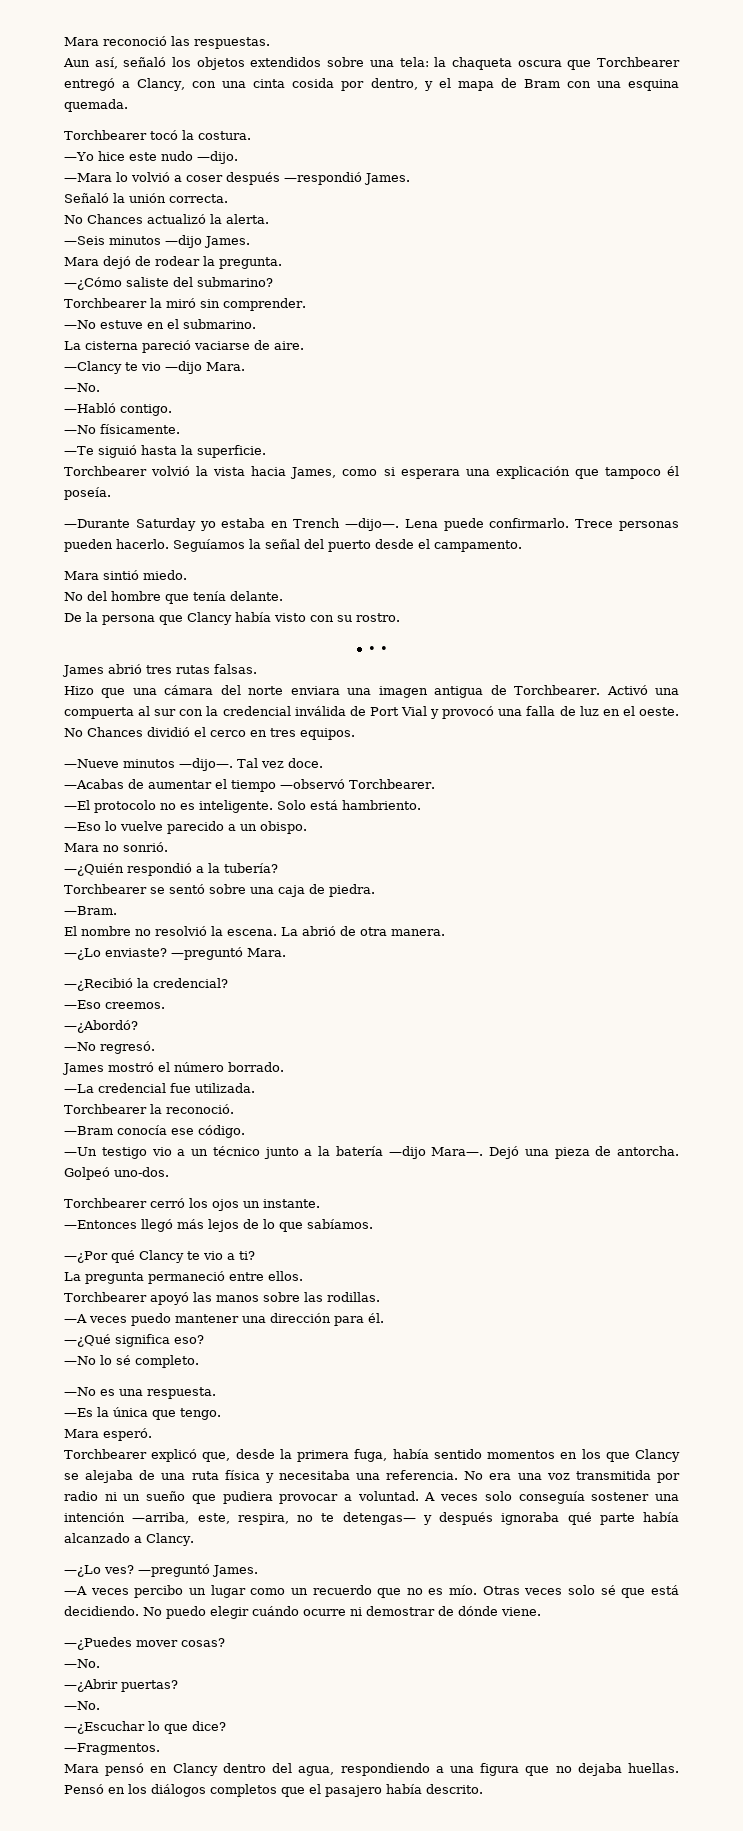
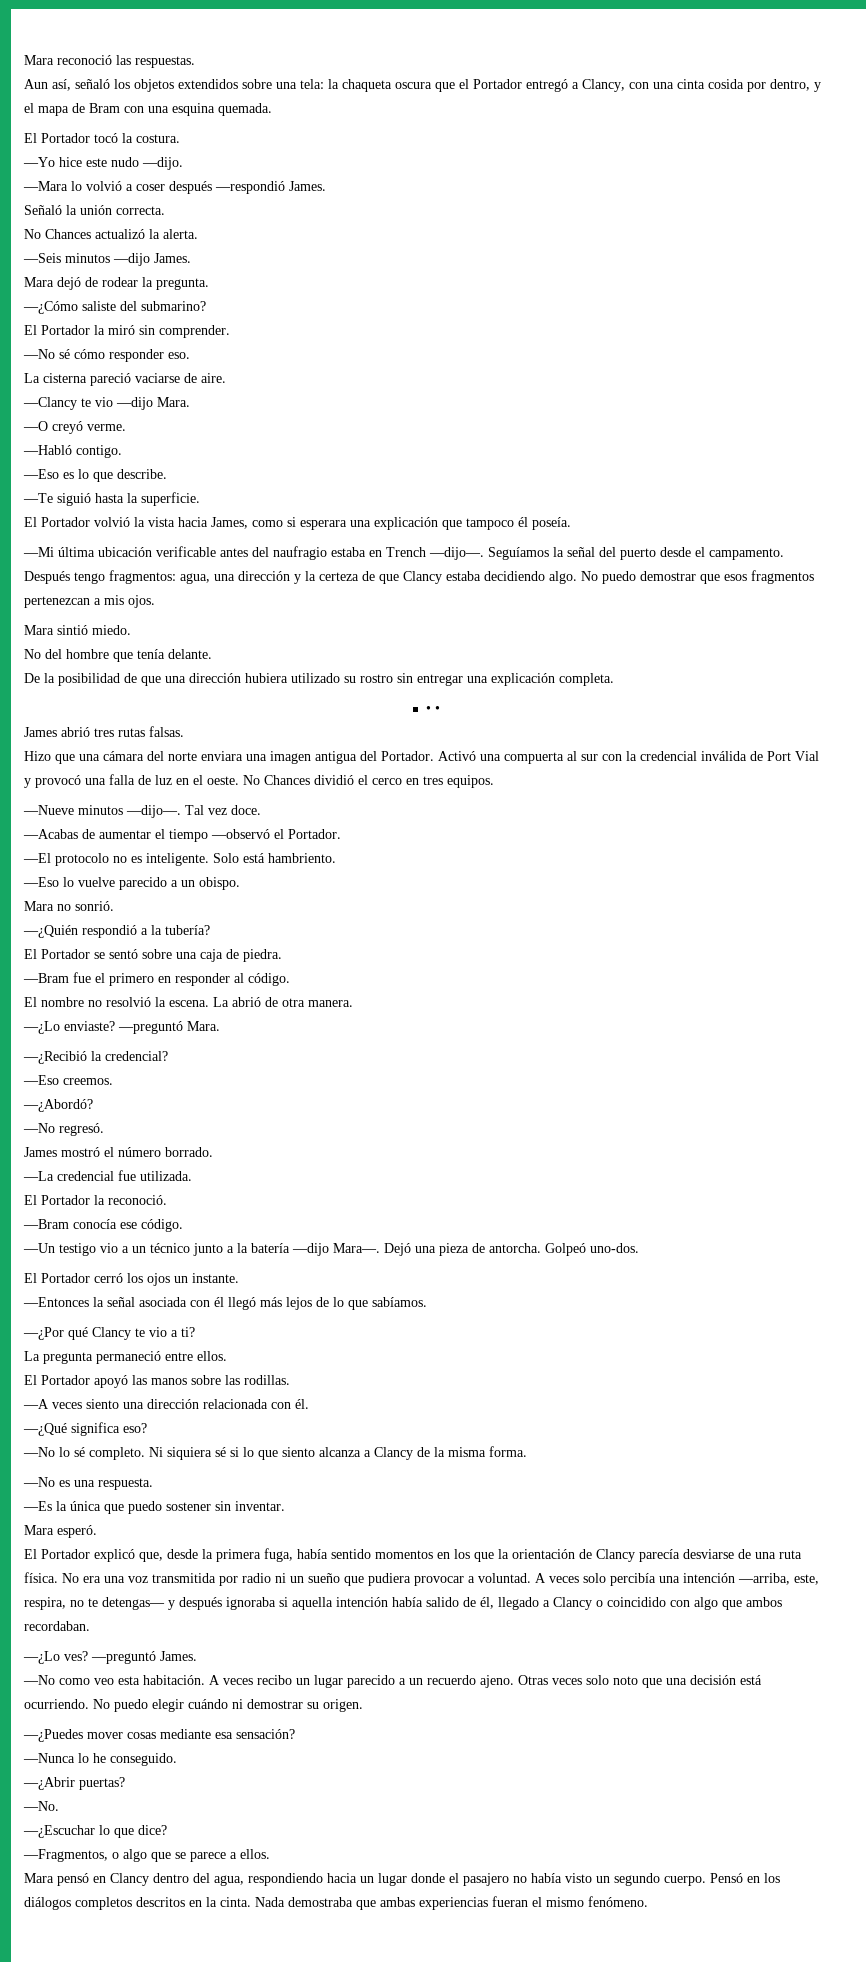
[596,57,680,67] Torchbearer -> [459,79,522,89] el Portador
[64,130,147,140] Torchbearer -> [24,133,90,143] El Portador
[64,298,147,308] Torchbearer -> [24,325,90,335] El Portador
[100,319,256,329] estuve en el submarino. -> [59,349,190,362] sé cómo responder eso.
[64,383,100,392] —No. -> [23,421,126,434] —O creyó verme.
[64,424,180,434] —No físicamente. -> [23,469,167,482] —Eso es lo que describe.
[64,466,147,476] Torchbearer -> [24,517,90,527] El Portador
[64,518,679,531] [64,539,169,552] —Durante Saturday yo estaba en Trench —dijo—. Lena puede confirmarlo. Trece personas pueden hacerlo. -> [23,546,484,560] —Mi última ubicación verificable antes del naufragio estaba en Trench —dijo—.
(522, 546) none -> [24,570,814,584] [24,595,155,608] Después tengo fragmentos: agua, una dirección y la certeza de que Clancy estaba decidiendo algo. No puedo demostrar que esos fragmentos pertenezcan a mis ojos.
[102,612,400,625] persona que Clancy había visto con su rostro. -> [58,673,614,686] posibilidad de que una dirección hubiera utilizado su rostro sin entregar una explicación completa.
[490,685,601,695] de Torchbearer. -> [360,751,434,761] del Portador.
[349,779,435,789] Torchbearer. -> [274,829,341,839] el Portador.
[64,884,147,894] Torchbearer -> [24,949,90,959] El Portador
[64,906,117,915] —Bram. -> [23,972,290,986] —Bram fue el primero en responder al código.
[64,1104,147,1114] Torchbearer -> [24,1195,90,1205] El Portador
[64,1198,147,1208] Torchbearer -> [24,1273,90,1283] El Portador
(137, 1224) none -> [93,1297,224,1307] la señal asociada con él
[64,1292,147,1302] Torchbearer -> [24,1375,90,1385] El Portador
[131,1313,364,1326] puedo mantener una dirección para -> [86,1399,291,1409] siento una dirección relacionada con
(199, 1361) none -> [149,1446,527,1460] Ni siquiera sé si lo que siento alcanza a Clancy de la misma forma.
[180,1408,221,1420] tengo. -> [128,1501,285,1514] puedo sostener sin inventar.
[64,1449,147,1459] Torchbearer -> [24,1549,90,1559] El Portador
[635,1449,681,1462] [64,1470,459,1483] Clancy se alejaba de una ruta física y necesitaba una referencia. -> [498,1549,802,1562] [24,1572,58,1583] la orientación de Clancy parecía desviarse de una ruta física.
[518,1491,650,1504] conseguía sostener -> [610,1573,656,1586] percibía
[567,1512,679,1525] [64,1533,194,1546] [64,1564,258,1577] [64,1585,679,1598] [64,1606,139,1616] qué parte había alcanzado a Clancy. // —¿Lo ves? —preguntó James. // —A veces percibo un lugar como un recuerdo que no es mío. Otras veces solo sé que está decidiendo. -> [279,1597,782,1610] [24,1621,90,1631] [23,1651,197,1664] [23,1675,762,1688] [24,1699,89,1709] si aquella intención había salido de él, llegado a Clancy o coincidido con algo que ambos recordaban. // —¿Lo ves? —preguntó James. // —No como veo esta habitación. A veces recibo un lugar parecido a un recuerdo ajeno. Otras veces solo noto que una decisión está ocurriendo.
[303,1609,346,1616] ocurre -> (228, 1704) none
[438,1606,541,1616] de dónde viene. -> [307,1699,363,1712] su origen.
[181,1638,225,1647] [64,1659,100,1668] cosas? // —No. -> [127,1729,295,1739] [23,1753,177,1766] cosas mediante esa sensación? // —Nunca lo he conseguido.
[64,1743,160,1755] —Fragmentos. -> [23,1849,270,1862] —Fragmentos, o algo que se parece a ellos.
[435,1763,679,1776] a una figura que no dejaba huellas. -> [327,1873,706,1886] hacia un lugar donde el pasajero no había visto un segundo cuerpo.
[281,1784,483,1797] que el pasajero había descrito. -> [136,1896,648,1910] descritos en la cinta. Nada demostraba que ambas experiencias fueran el mismo fenómeno.

